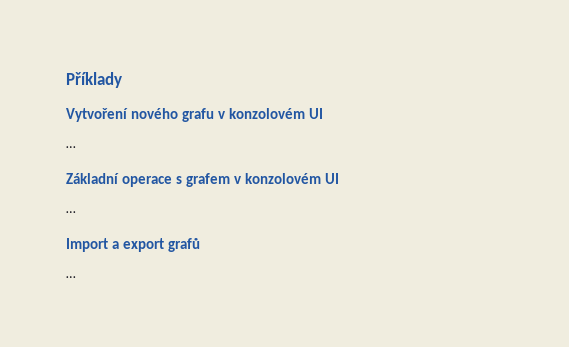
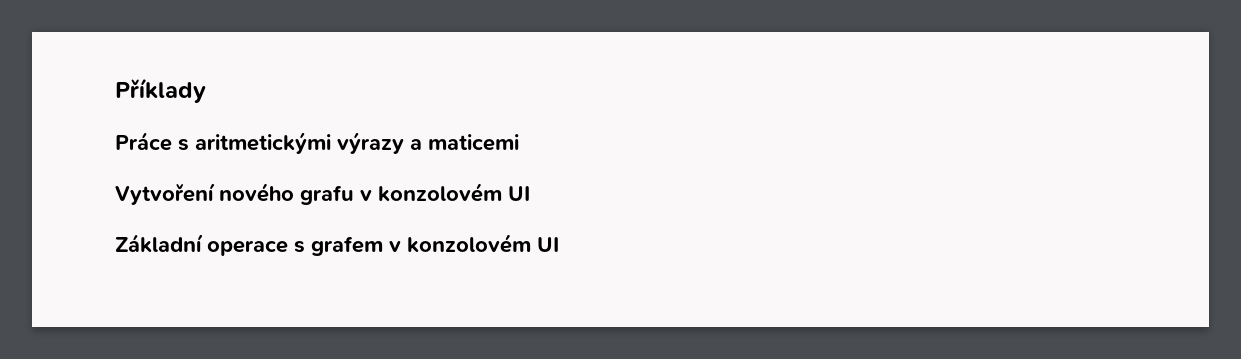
(122, 80) none -> [115,132,519,154] // Práce s aritmetickými výrazy a maticemi
[66,146,76,148] // … -> (530, 193) none
[66,211,76,213] [66,238,201,252] [66,276,76,278] // … // Import a export grafů // … -> (559, 244) none

